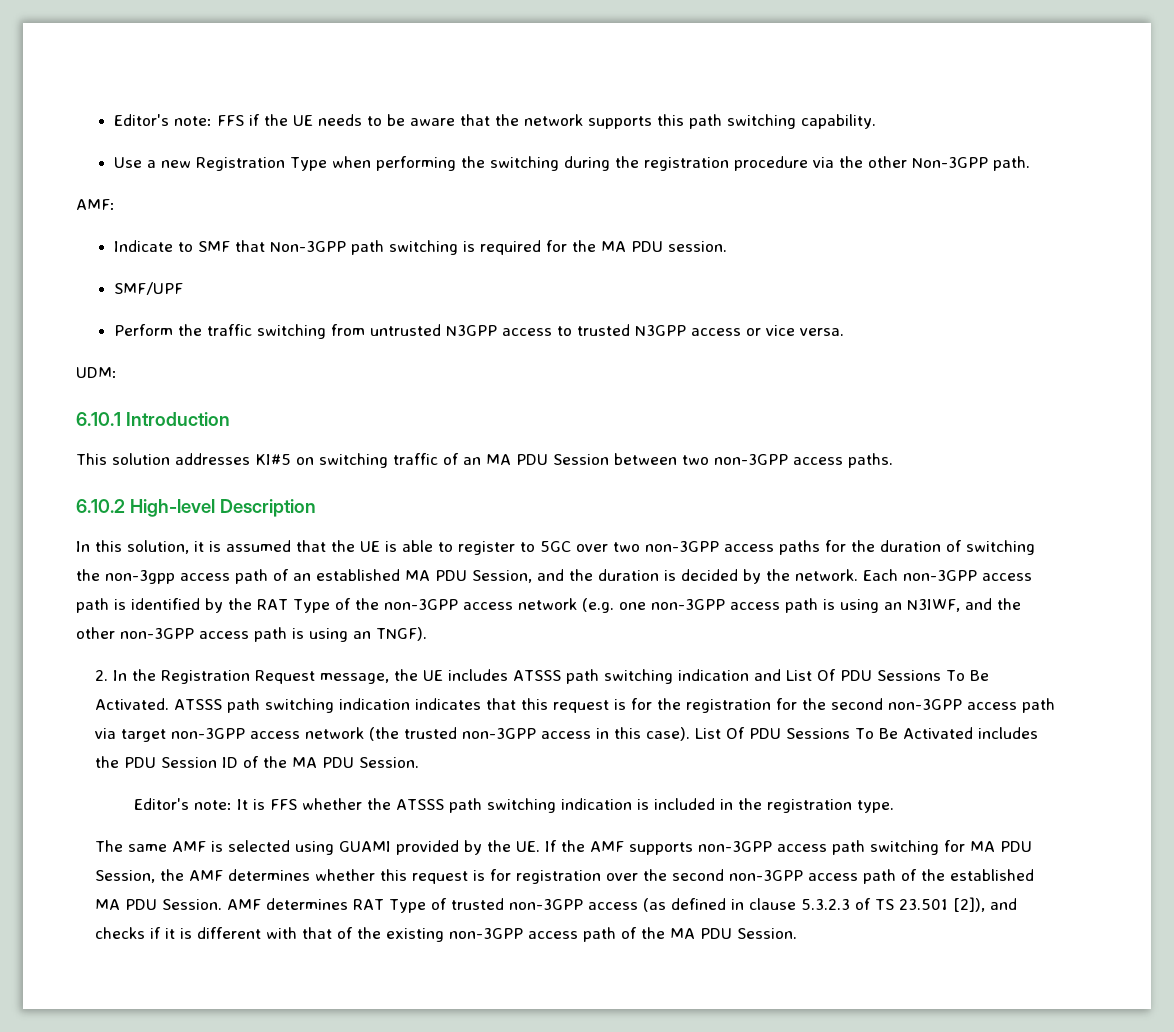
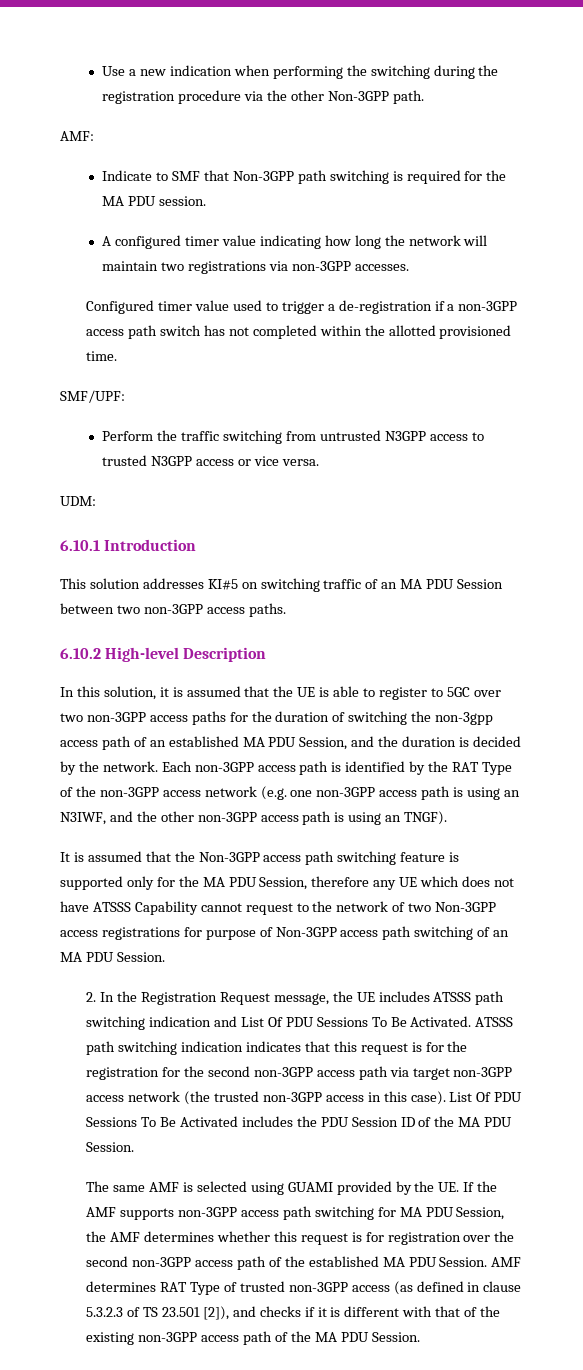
[113,114,876,129] Editor's note: FFS if the UE needs to be aware that the network supports this path switching capability. // -> (102, 71) none
[195,157,327,171] Registration Type -> [169,65,232,76] indication
[113,282,183,295] SMF/UPF -> [102,235,488,249] [102,261,409,274] [86,300,518,314] [86,325,512,339] [86,351,118,361] [60,390,125,403] A configured timer value indicating how long the network will maintain two registrations via non-3GPP accesses. // Configured timer value used to trigger a de-registration if a non-3GPP access path switch has not completed within the allotted provisioned time. // SMF/UPF:
(427, 634) none -> [60,851,460,865] [60,876,514,890] [60,901,497,915] [60,926,510,940] [60,952,165,962] // It is assumed that the Non-3GPP access path switching feature is supported only for the MA PDU Session, therefore any UE which does not have ATSSS Capability cannot request to the network of two Non-3GPP access registrations for purpose of Non-3GPP access path switching of an MA PDU Session.
[133,798,894,813] // Editor's note: It is FFS whether the ATSSS path switching indication is included in the registration type. -> (135, 1147) none

